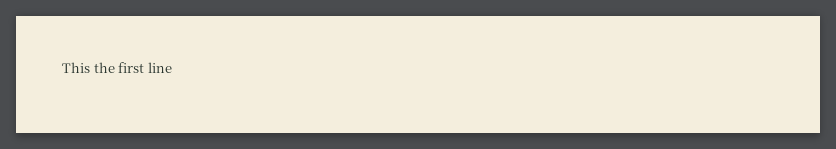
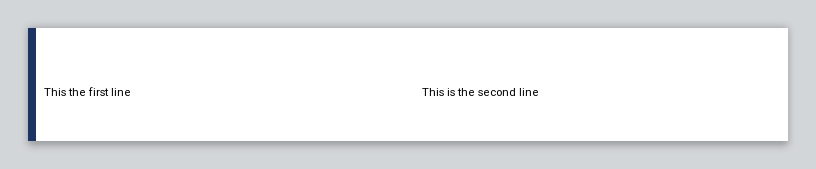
(172, 67) none -> [422,88,540,96] // This is the second line

